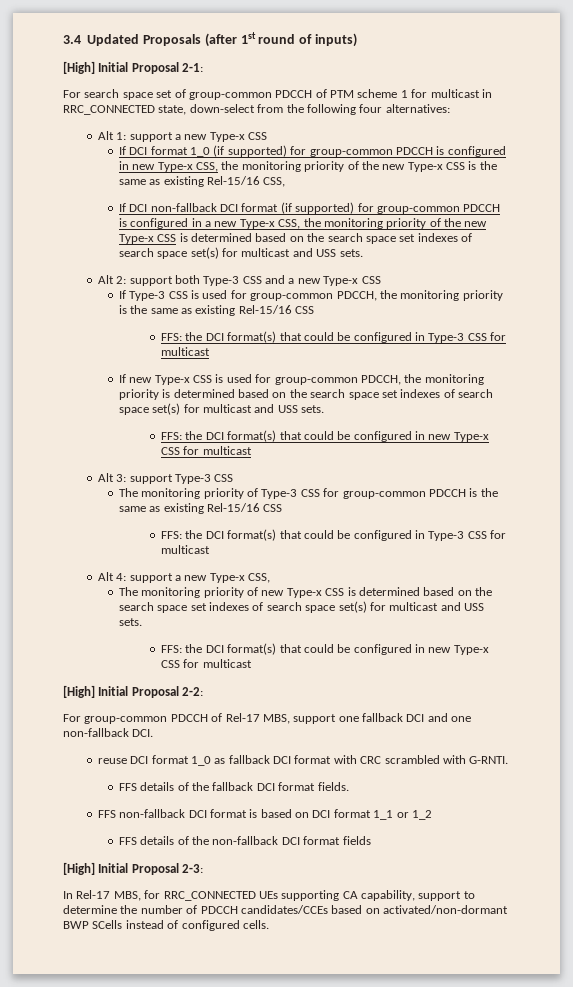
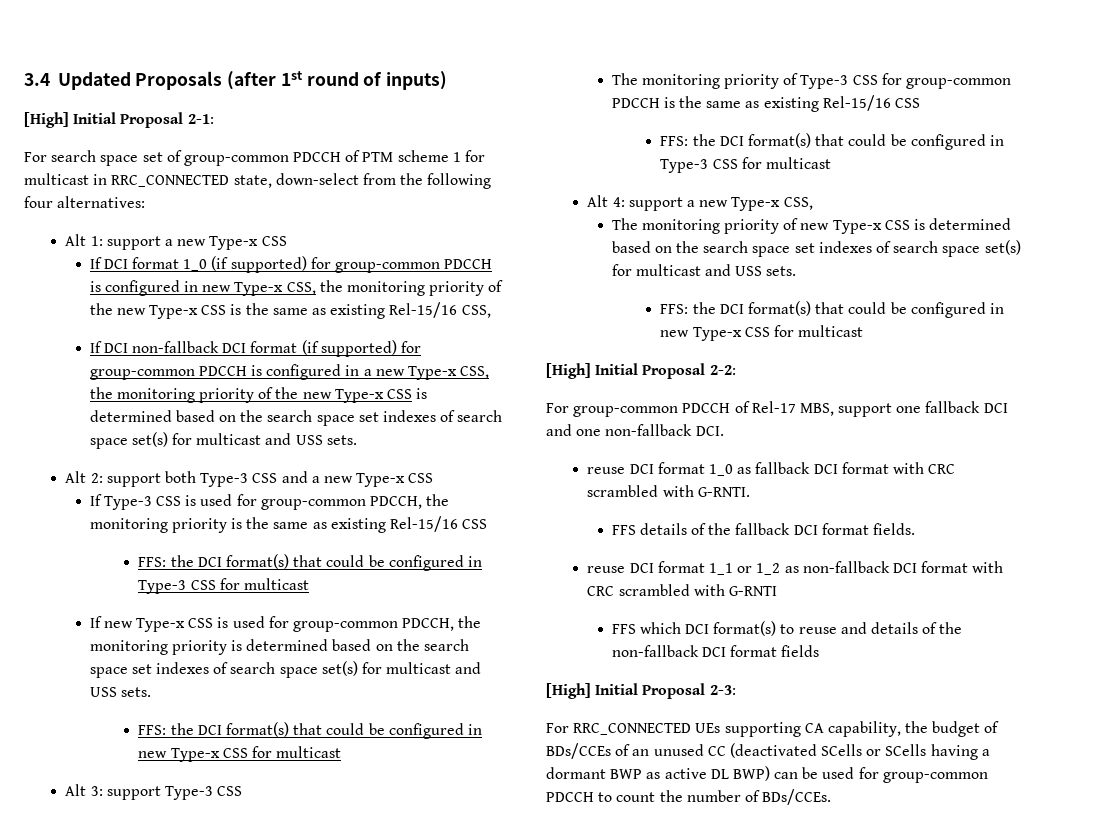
[97,809,310,818] FFS non-fallback DCI format is based on -> [587,566,626,573] reuse
[118,837,137,845] // FFS -> [784,561,1004,573] [587,584,777,596] [611,621,867,636] as non-fallback DCI format with CRC scrambled with G-RNTI // FFS which DCI format(s) to reuse and
[63,890,161,901] In Rel-17 MBS, for -> [546,723,569,733] For
[418,891,475,901] [63,905,508,914] [63,920,269,931] support to determine the number of PDCCH candidates/CCEs based on activated/non-dormant BWP SCells instead of configured cells. -> [905,721,1000,737] [546,743,990,760] [546,766,988,783] [546,789,832,805] the budget of BDs/CCEs of an unused CC (deactivated SCells or SCells having a dormant BWP as active DL BWP) can be used for group-common PDCCH to count the number of BDs/CCEs.

